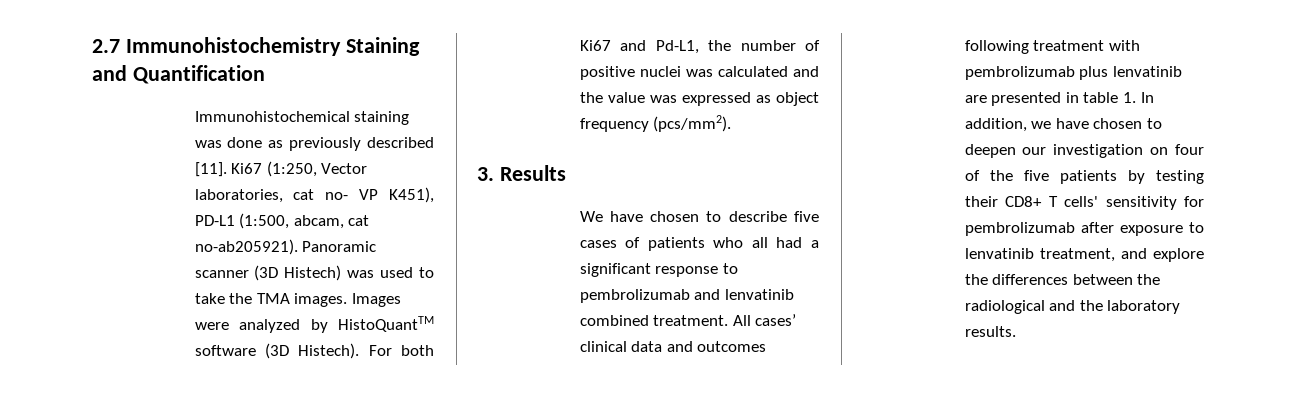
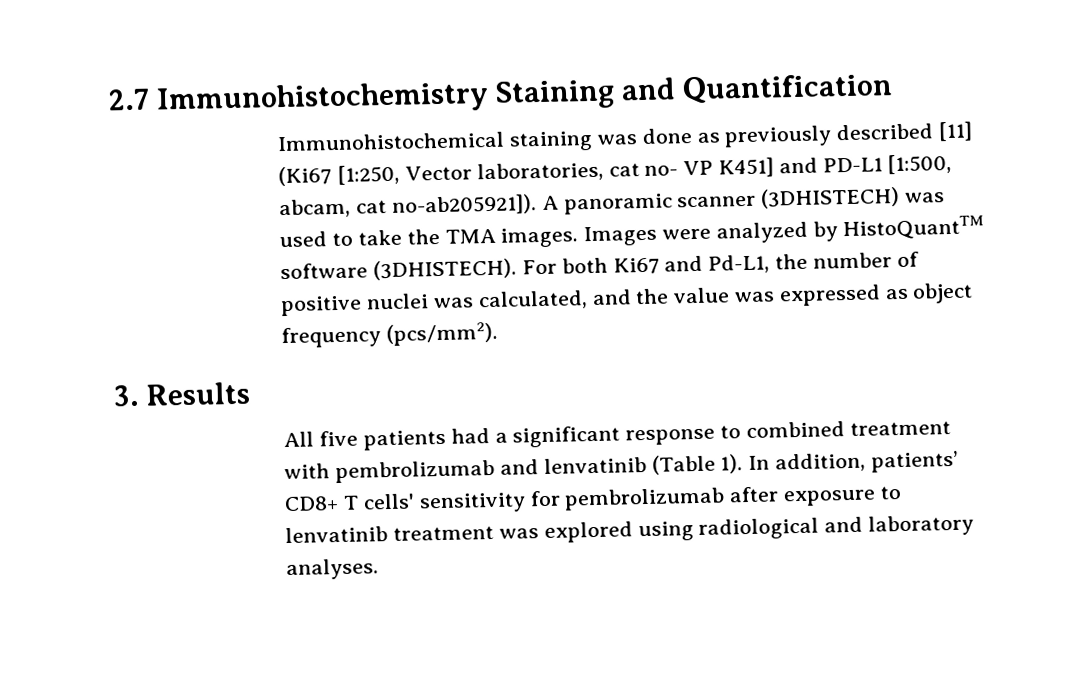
[194,161,317,177] [11]. Ki67 (1:250, -> [937,121,973,142] [278,164,401,187] [11] (Ki67 [1:250,
[389,187,434,203] [194,213,370,229] [194,239,377,255] [194,265,342,281] K451), PD-L1 (1:500, abcam, cat no-ab205921). Panoramic scanner (3D Histech) -> [717,153,953,178] [279,186,901,219] K451] and PD-L1 [1:500, abcam, cat no-ab205921]). A panoramic scanner (3DHISTECH)
[264,343,360,359] (3D Histech). -> [373,258,518,281] (3DHISTECH).
[717,66,788,77] calculated -> [477,290,588,311] calculated,
[579,211,819,222] [579,237,768,251] We have chosen to describe five cases of patients who all -> [283,429,446,451] All five patients
[579,289,794,303] [579,314,797,326] [579,341,767,352] [964,40,1140,54] [964,66,1182,80] [964,92,1154,106] [964,118,1162,132] [964,144,1204,158] [964,170,1204,184] [964,196,998,207] pembrolizumab and lenvatinib combined treatment. All cases’ clinical data and outcomes following treatment with pembrolizumab plus lenvatinib are presented in table 1. In addition, we have chosen to deepen our investigation on four of the five patients by testing their -> [745,421,951,439] [284,450,958,484] combined treatment with pembrolizumab and lenvatinib (Table 1). In addition, patients’
[1039,248,1204,262] [964,274,1161,285] [964,300,1181,314] [964,326,1016,337] treatment, and explore the differences between the radiological and the laboratory results. -> [393,514,974,544] [286,558,380,581] treatment was explored using radiological and laboratory analyses.

